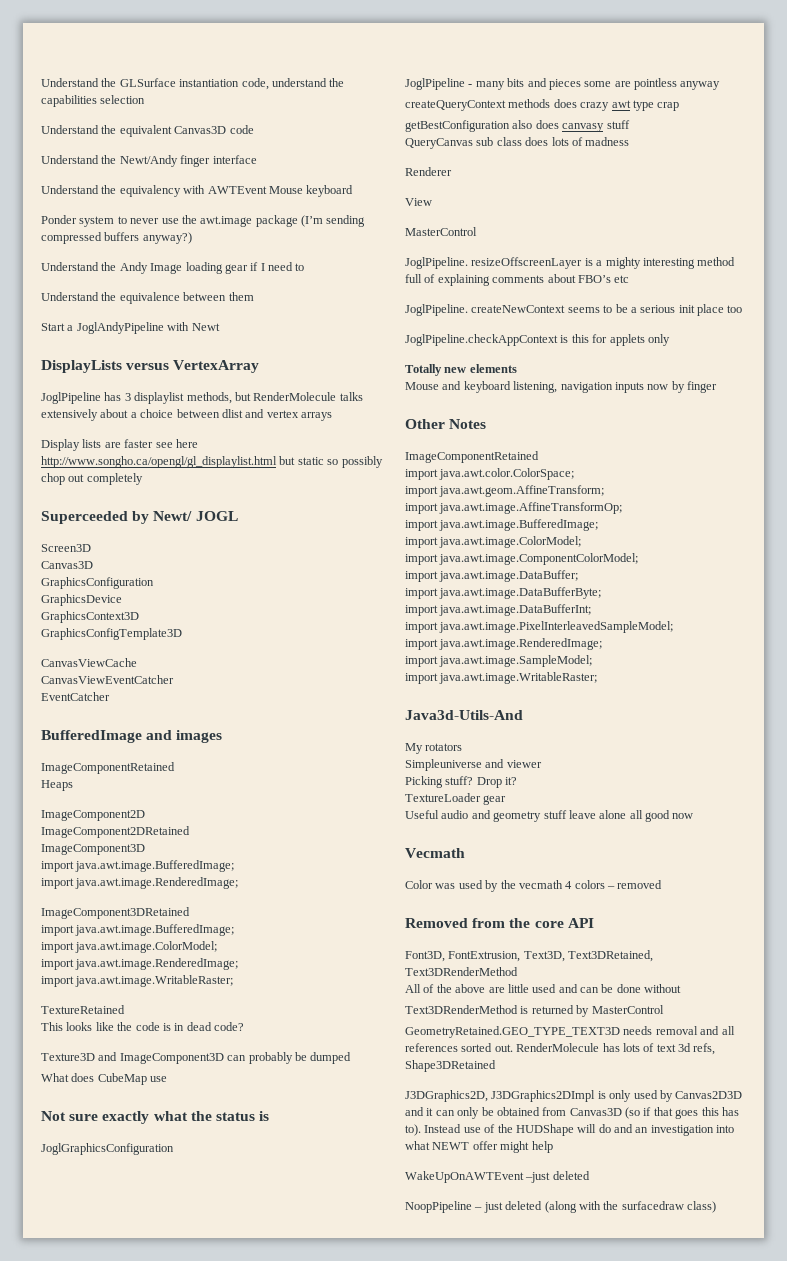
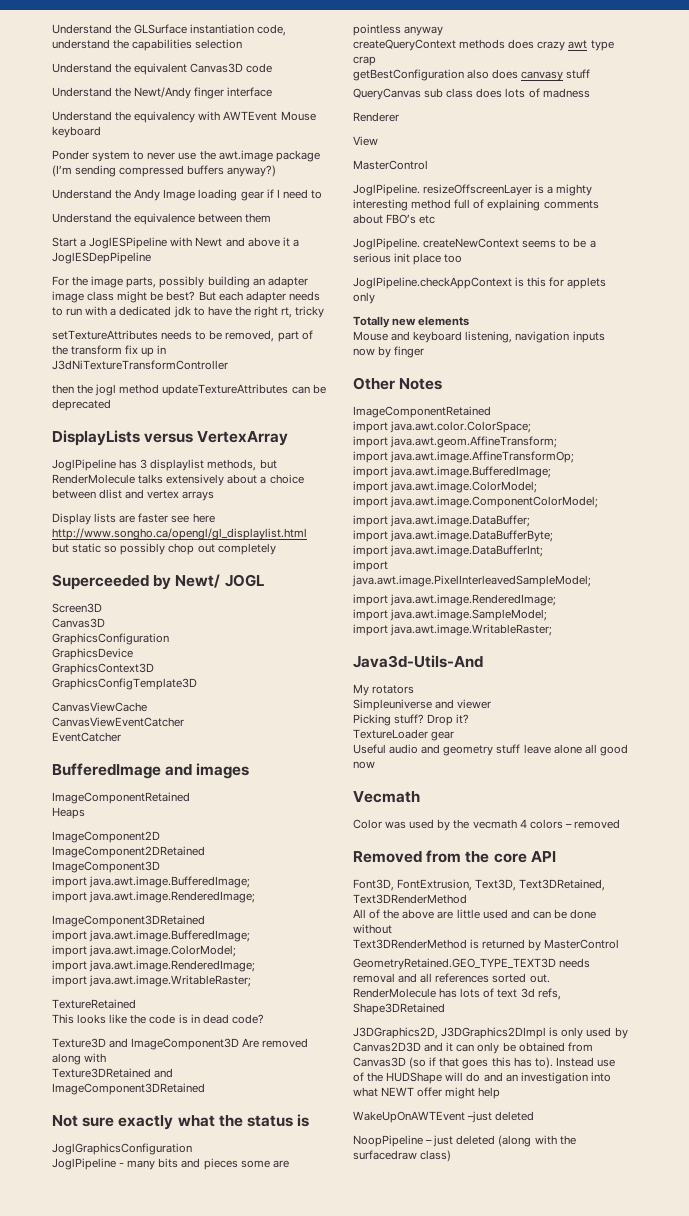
[76,322,164,334] JoglAndyPipeline -> [89,237,168,249] JoglESPipeline
(220, 327) none -> [225,237,299,247] [52,252,151,264] [52,276,308,288] [52,291,320,303] [52,306,325,318] [52,330,313,342] [52,345,167,357] [52,360,228,370] [52,384,326,396] [52,399,111,411] and above it a JoglESDepPipeline // For the image parts, possibly building an adapter image class might be best? But each adapter needs to run with a dedicated jdk to have the right rt, tricky // setTextureAttributes needs to be removed, part of the transform fix up in J3dNiTextureTransformController // then the jogl method updateTextureAttributes can be deprecated
[227,1052,352,1064] [41,1073,168,1085] can probably be dumped // What does CubeMap use -> [242,1038,309,1048] [52,1053,107,1065] [52,1068,174,1078] [52,1083,205,1095] Are removed along with // Texture3DRetained and ImageComponent3DRetained

